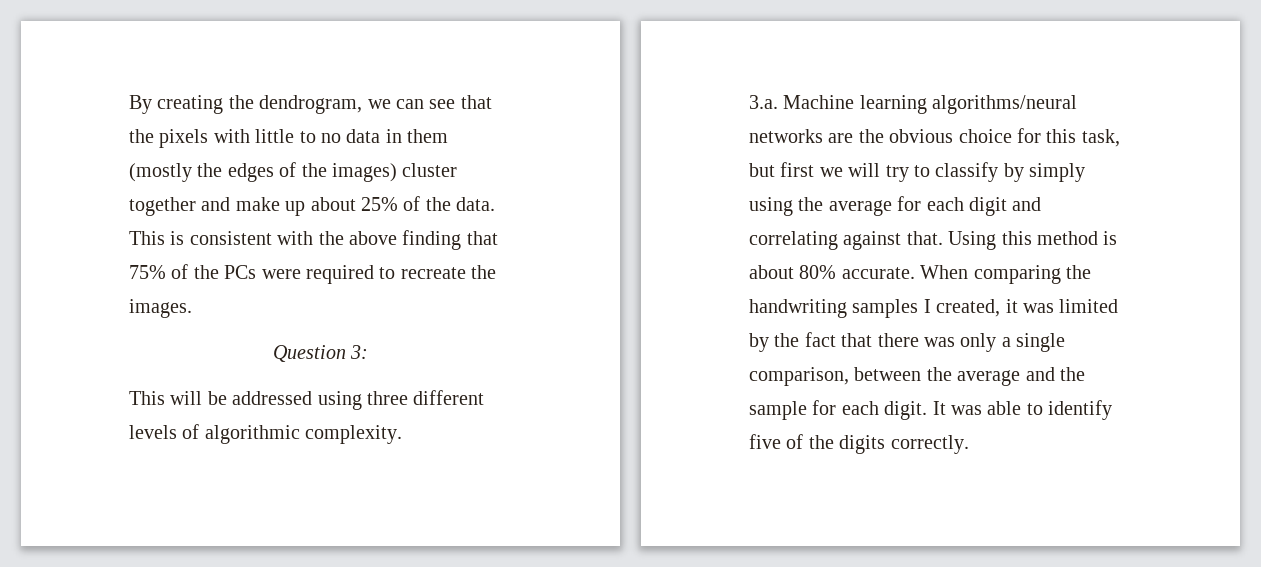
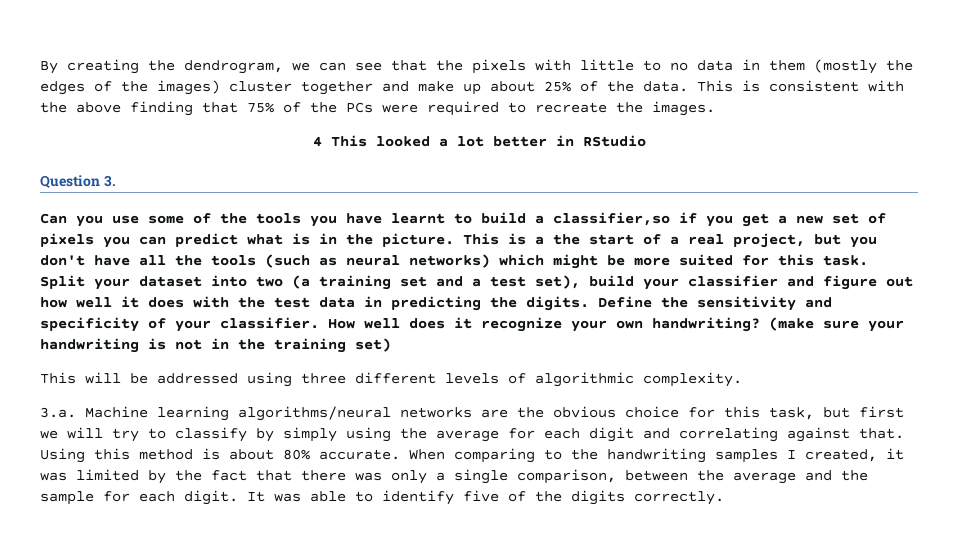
[272,345,369,362] Question 3: -> [312,135,646,147] [40,175,116,188] [40,212,886,227] [40,233,877,248] [40,254,868,269] [40,275,913,290] [40,296,832,311] [40,317,904,332] [40,338,391,353] 4 This looked a lot better in RStudio // Question 3. // Can you use some of the tools you have learnt to build a classifier,so if you get a new set of pixels you can predict what is in the picture. This is a the start of a real project, but you don't have all the tools (such as neural networks) which might be more suited for this task. Split your dataset into two (a training set and a test set), build your classifier and figure out how well it does with the test data in predicting the digits. Define the sensitivity and specificity of your classifier. How well does it recognize your own handwriting? (make sure your handwriting is not in the training set)
(1061, 274) none -> [544,449,562,460] to

